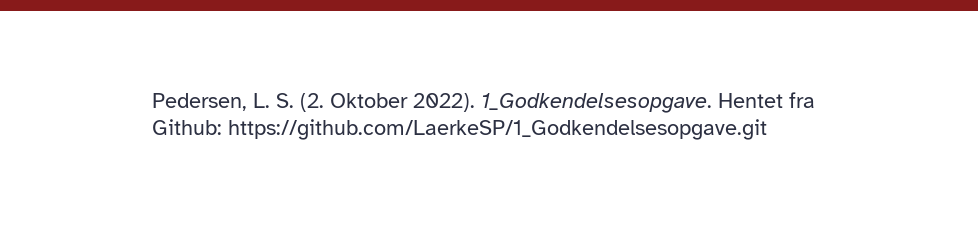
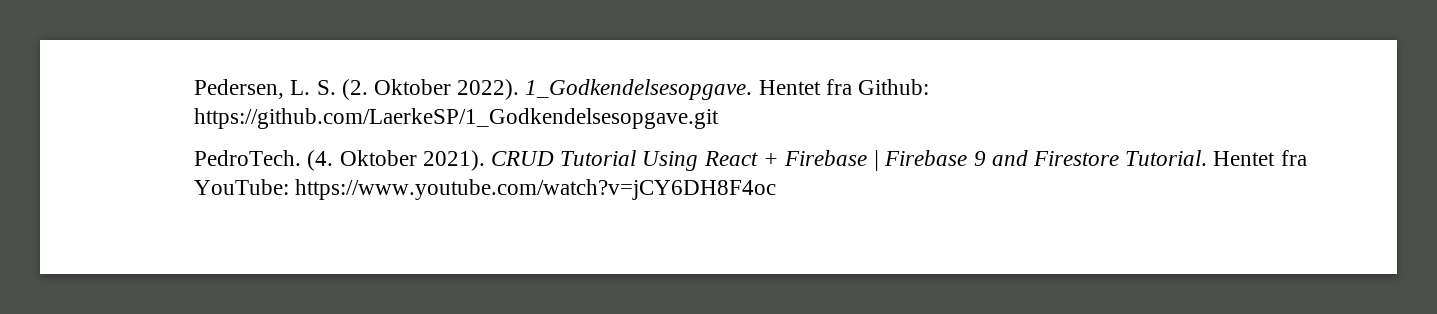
(767, 129) none -> [194,150,1307,171] [194,179,777,200] // PedroTech. (4. Oktober 2021). CRUD Tutorial Using React + Firebase | Firebase 9 and Firestore Tutorial. Hentet fra YouTube: https://www.youtube.com/watch?v=jCY6DH8F4oc

